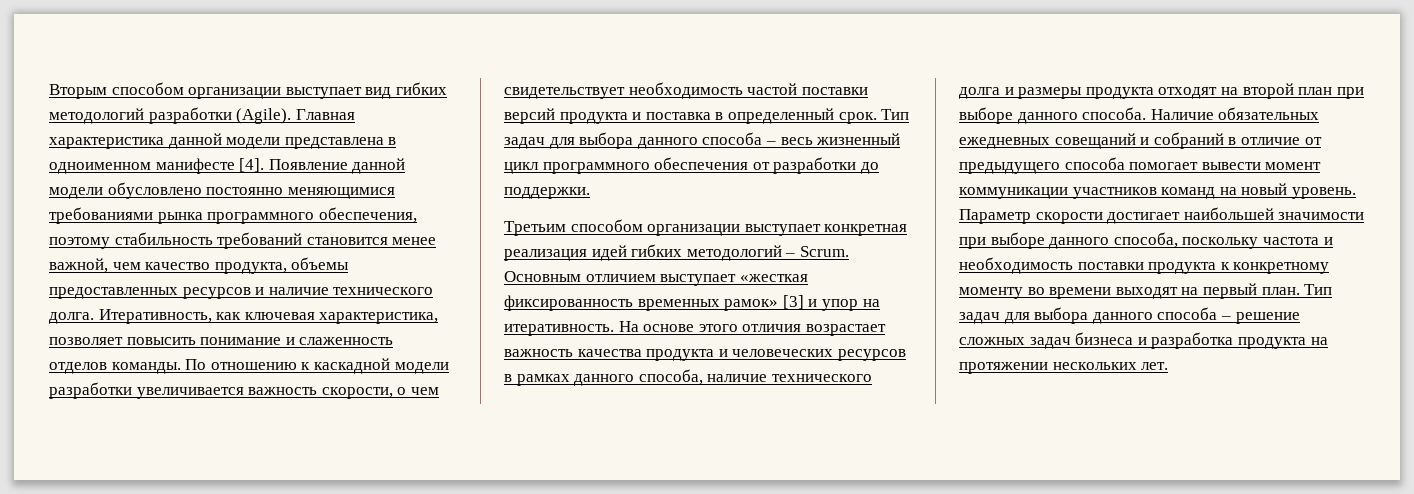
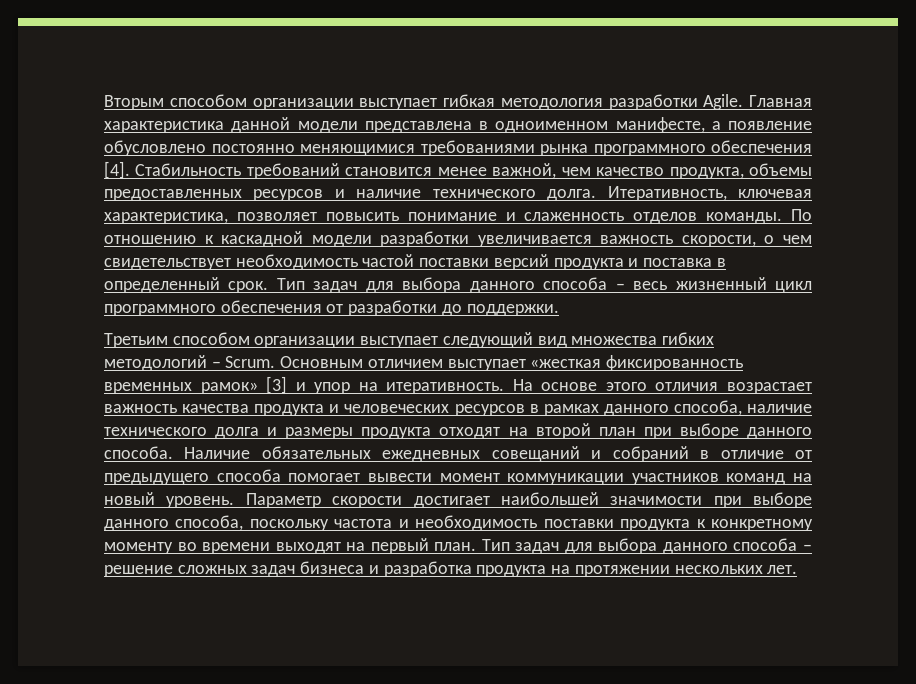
[365,82,447,99] [49,107,292,124] вид гибких методологий разработки (Agile). -> [443,94,744,110] гибкая методология разработки Agile.
[155,158,406,174] [49,187,103,199] манифесте [4]. Появление данной модели -> [615,117,812,133] манифесте, а появление
[318,207,417,223] [49,232,213,249] обеспечения, поэтому стабильность -> [711,140,812,153] [104,161,242,179] обеспечения [4]. Стабильность
[216,312,242,320] как -> (727, 193) none
[824,224,908,236] [504,245,627,261] конкретная реализация идей -> [442,332,658,348] следующий вид множества

